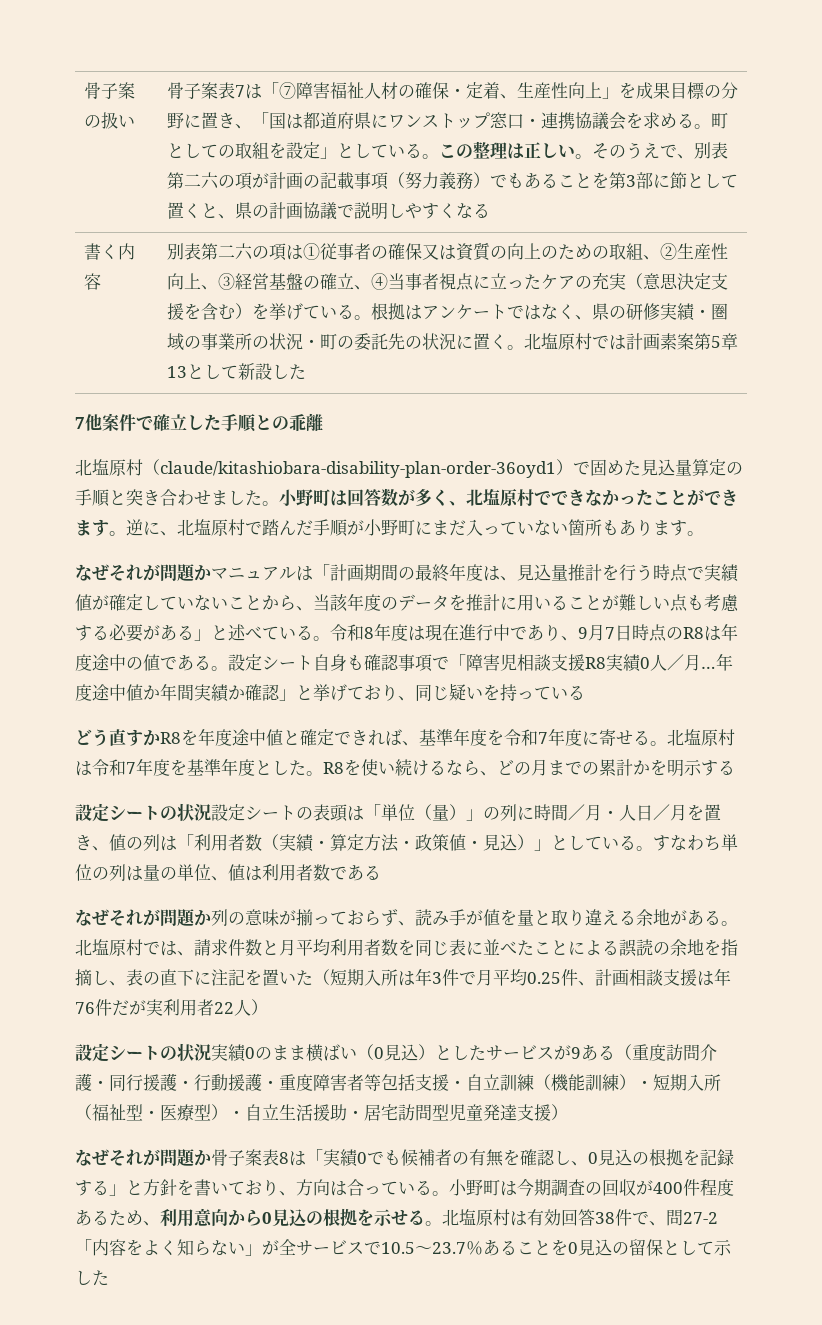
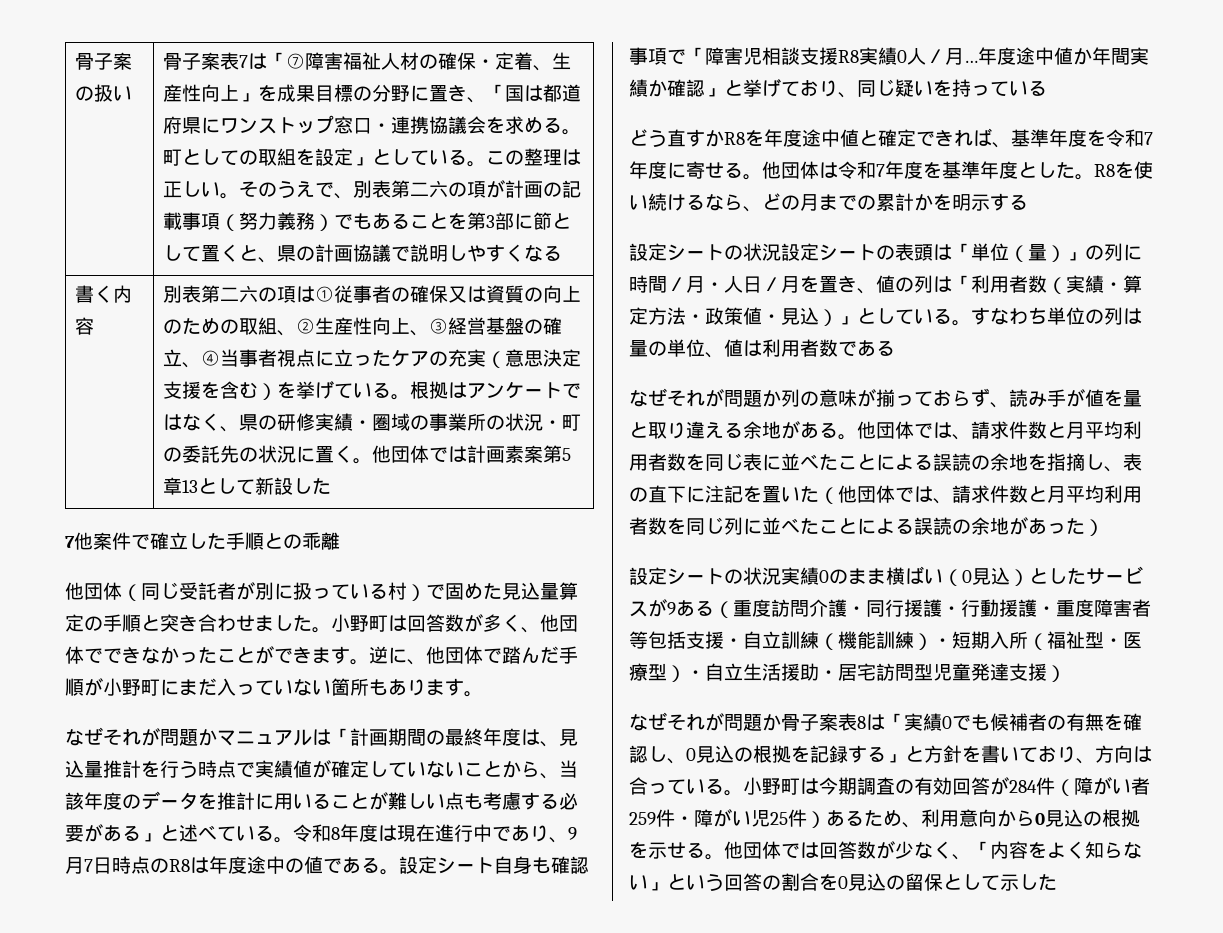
[523,333,592,350] 北塩原村 -> [372,445,430,463] 他団体
[75,459,556,478] 北塩原村（claude/kitashiobara-disability-plan-order-36oyd1 -> [65,582,407,601] 他団体（同じ受託者が別に扱っている村
[466,488,534,506] 北塩原村 -> [540,614,578,632] [65,646,84,664] 他団体
[177,519,245,536] 北塩原村 -> [426,646,483,664] 他団体
[667,729,735,746] 北塩原村 -> [762,161,819,179] 他団体
[75,939,143,956] 北塩原村 -> [857,421,914,439] 他団体
[330,968,731,986] [75,999,251,1016] 短期入所は年3件で月平均0.25件、計画相談支援は年76件だが実利用者22人 -> [838,485,1142,504] [629,517,1085,535] 他団体では、請求件数と月平均利用者数を同じ列に並べたことによる誤読の余地があった
[602,1179,734,1196] 回収が400件程度 -> [914,777,1150,796] [629,809,826,828] 有効回答が284件（障がい者259件・障がい児25件）
[442,1209,718,1226] 北塩原村は有効回答38件で、問27-2 -> [724,841,971,860] 他団体では回答数が少なく、
[262,1239,551,1256] が全サービスで10.5〜23.7％あること -> [667,873,819,891] という回答の割合

